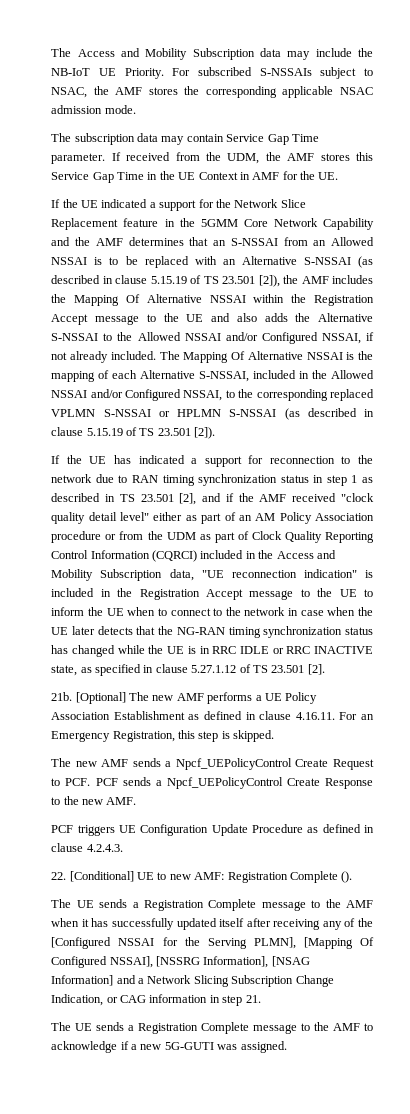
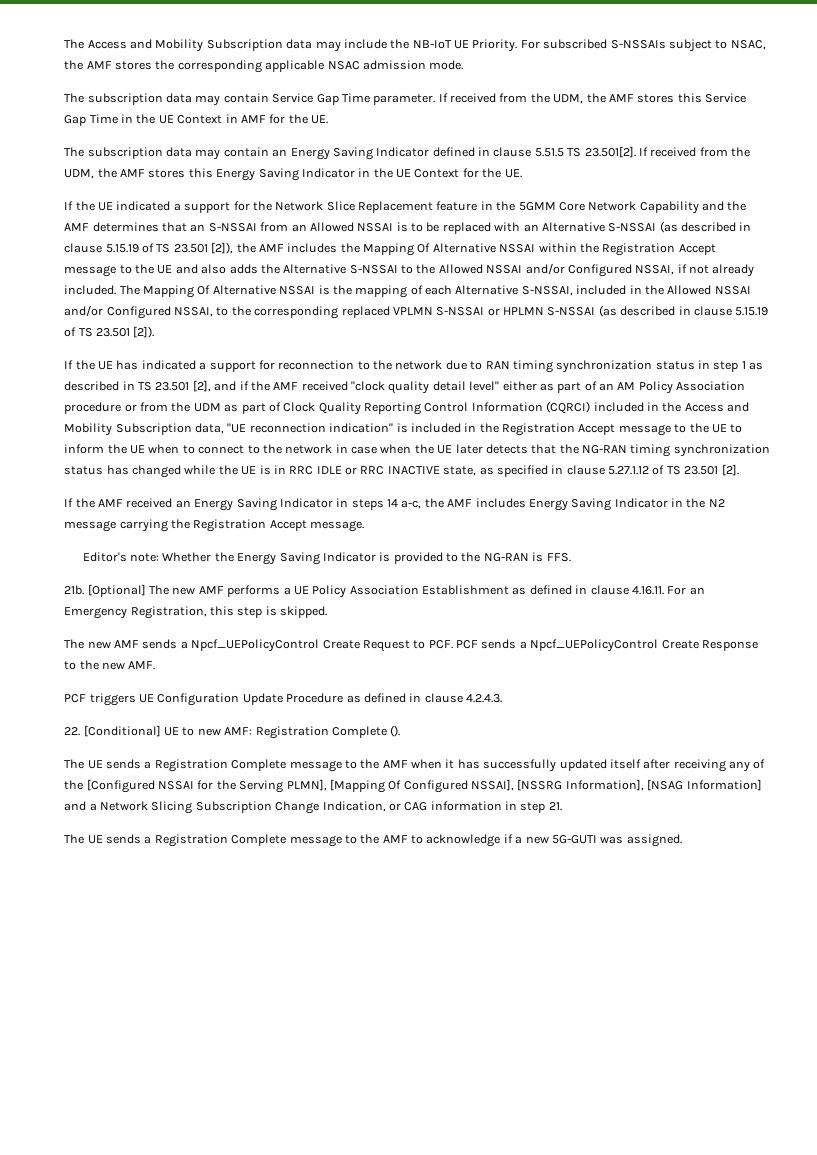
(339, 176) none -> [64,146,751,160] [64,168,522,181] // The subscription data may contain an Energy Saving Indicator defined in clause 5.51.5 TS 23.501[2]. If received from the UDM, the AMF stores this Energy Saving Indicator in the UE Context for the UE.
(325, 669) none -> [64,498,725,511] [64,519,365,532] [82,552,571,565] // If the AMF received an Energy Saving Indicator in steps 14 a-c, the AMF includes Energy Saving Indicator in the N2 message carrying the Registration Accept message. // Editor's note: Whether the Energy Saving Indicator is provided to the NG-RAN is FFS.

